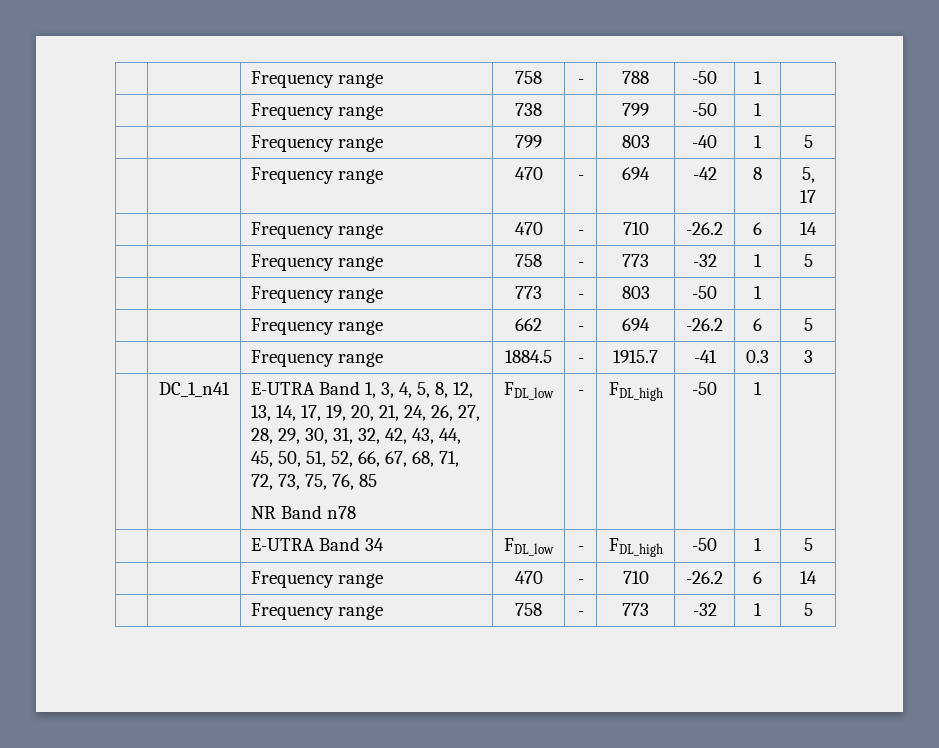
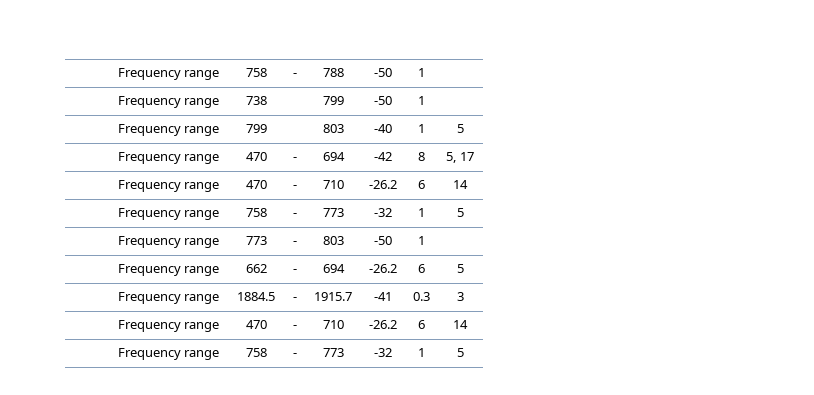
[159,382,230,397] [251,381,474,398] [251,405,481,421] [251,428,462,444] [251,451,460,467] [251,474,378,490] [251,505,357,519] [504,382,554,400] [577,390,584,395] [608,382,663,401] [692,382,718,395] [754,382,762,395] [251,537,385,551] [504,538,554,556] [577,546,584,551] [608,538,663,557] [692,538,718,551] [754,538,762,551] [803,538,813,551] // | DC_1_n41 | E-UTRA Band 1, 3, 4, 5, 8, 12, 13, 14, 17, 19, 20, 21, 24, 26, 27, 28, 29, 30, 31, 32, 42, 43, 44, 45, 50, 51, 52, 66, 67, 68, 71, 72, 73, 75, 76, 85 // NR Band n78 | FDL_low | - | FDL_high | -50 | 1 | // | | E-UTRA Band 34 | FDL_low | - | FDL_high | -50 | 1 | 5 -> (464, 296) none

